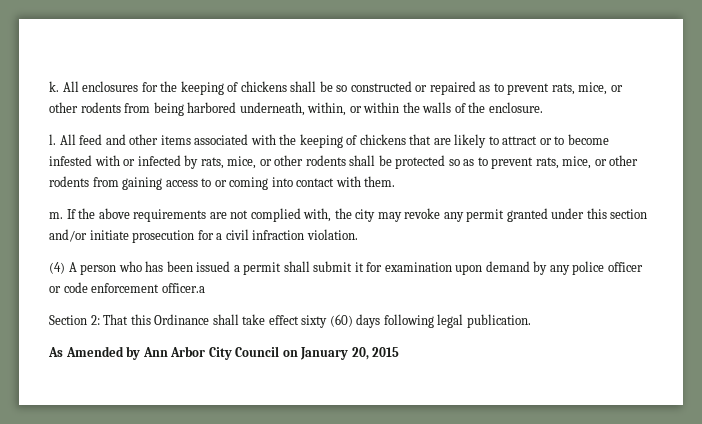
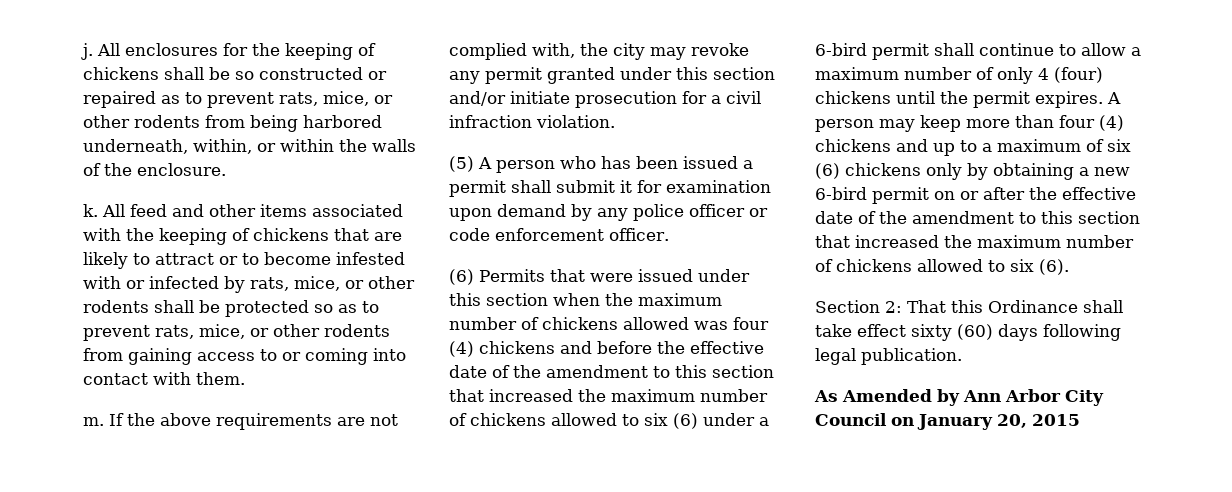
[49,81,59,92] k. -> [81,43,93,60] j.
[49,134,56,145] l. -> [83,204,98,217] k.
[49,262,65,274] (4) -> [449,156,474,172] (5)
[161,283,205,293] officer.a -> [609,228,669,241] [449,269,750,285] [449,293,722,306] [449,317,769,330] [449,341,764,357] [449,365,774,378] [449,389,768,402] [449,413,769,429] [815,43,1141,60] [815,67,1103,84] [815,91,1121,108] [815,115,1124,132] [815,139,1131,156] [815,163,1130,180] [815,187,1136,204] [815,211,1140,224] [815,235,1134,248] [815,259,1069,275] officer. // (6) Permits that were issued under this section when the maximum number of chickens allowed was four (4) chickens and before the effective date of the amendment to this section that increased the maximum number of chickens allowed to six (6) under a 6-bird permit shall continue to allow a maximum number of only 4 (four) chickens until the permit expires. A person may keep more than four (4) chickens and up to a maximum of six (6) chickens only by obtaining a new 6-bird permit on or after the effective date of the amendment to this section that increased the maximum number of chickens allowed to six (6).

